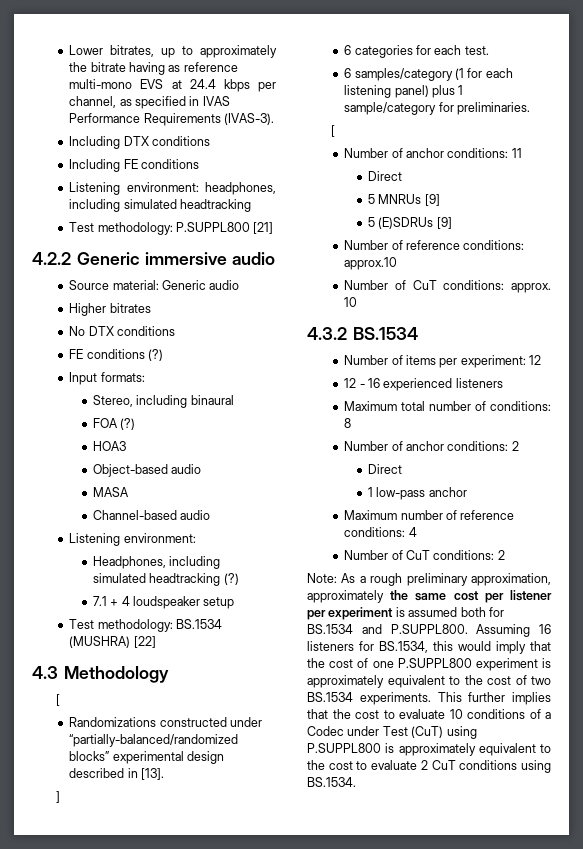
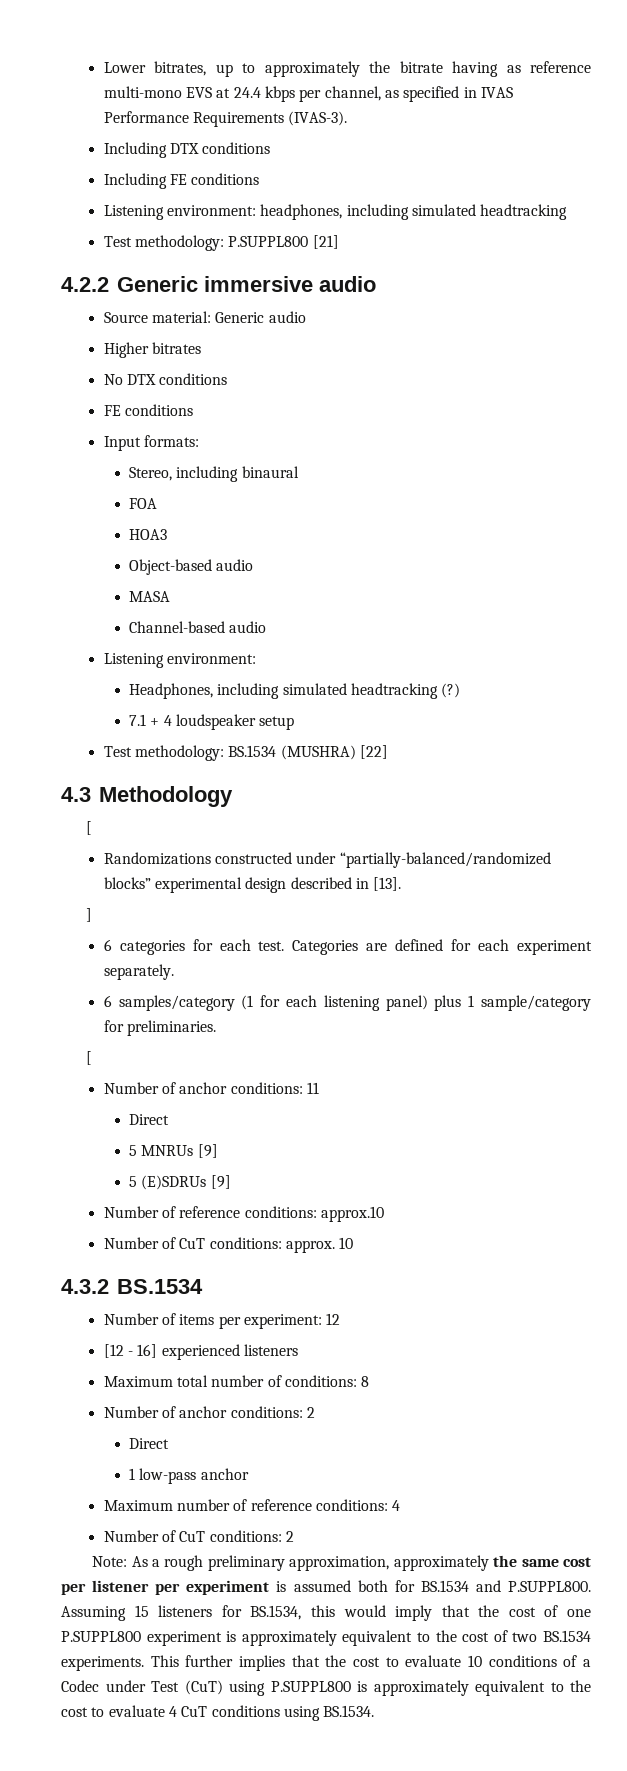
[148,349,164,361] (?) -> (194, 410) none
[120,418,136,430] (?) -> (157, 503) none
(489, 50) none -> [292,939,592,955] [103,964,174,980] Categories are defined for each experiment separately.
[344,378,381,388] 12 - 16 -> [103,1344,158,1358] [12 - 16]
[539,624,551,634] 16 -> [134,1605,149,1617] 15
[420,760,428,770] 2 -> [168,1706,177,1717] 4

